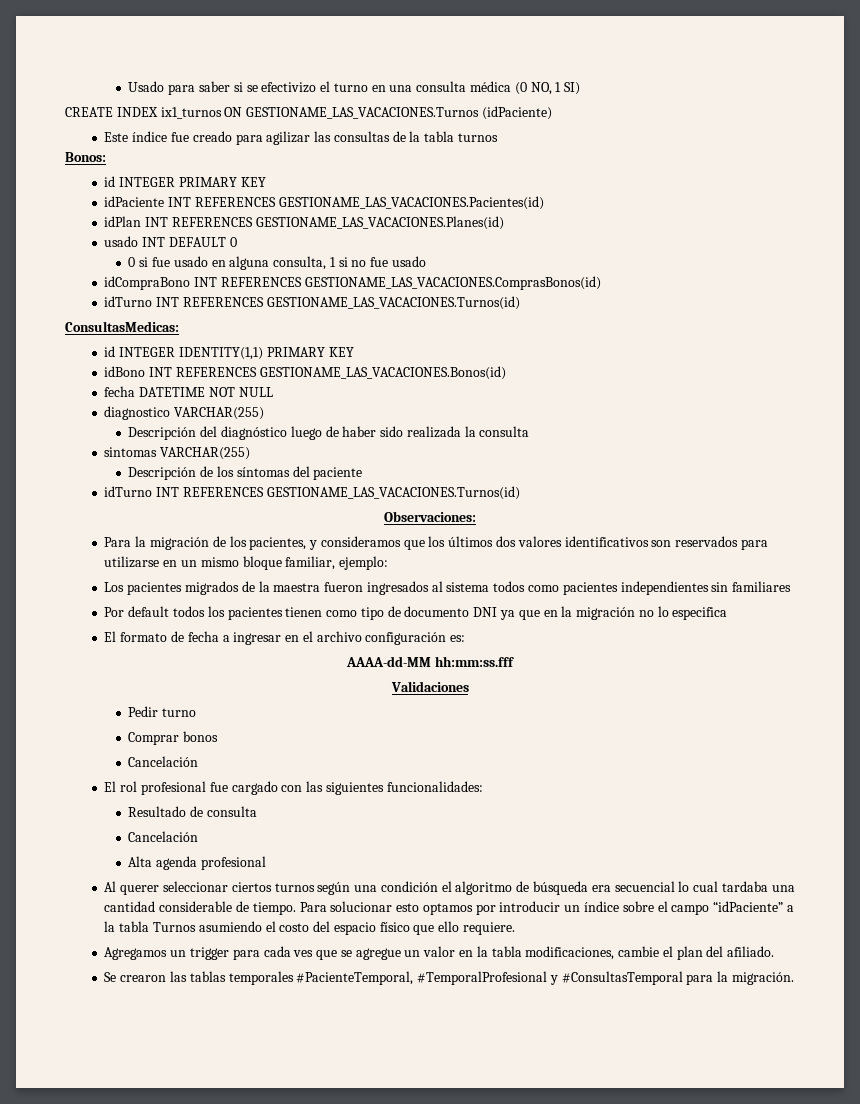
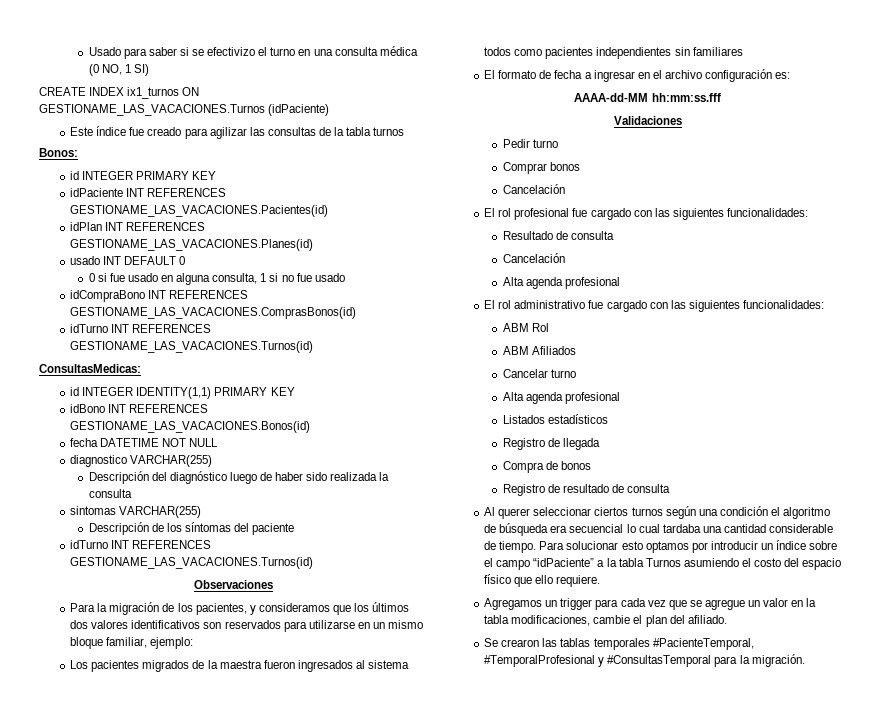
[384,511,476,522] Observaciones: -> [194,580,273,589] Observaciones
[104,606,728,620] // Por default todos los pacientes tienen como tipo de documento DNI ya que en la migración no lo especifica -> (743, 51) none
(267, 863) none -> [484,300,824,312] [502,323,549,332] [502,346,576,355] [502,369,576,378] [502,392,620,404] [502,414,608,424] [502,438,600,450] [502,461,591,473] [502,484,671,496] // El rol administrativo fue cargado con las siguientes funcionalidades: // ABM Rol // ABM Afiliados // Cancelar turno // Alta agenda profesional // Listados estadísticos // Registro de llegada // Compra de bonos // Registro de resultado de consulta
[293,950,314,957] ves -> [647,600,666,607] vez

